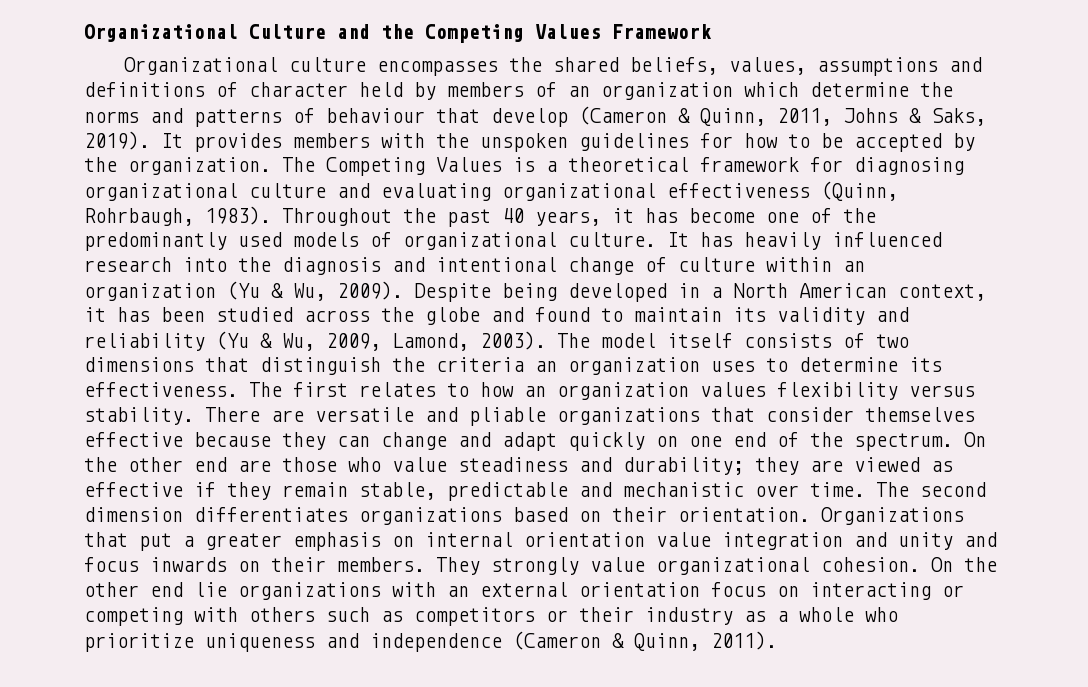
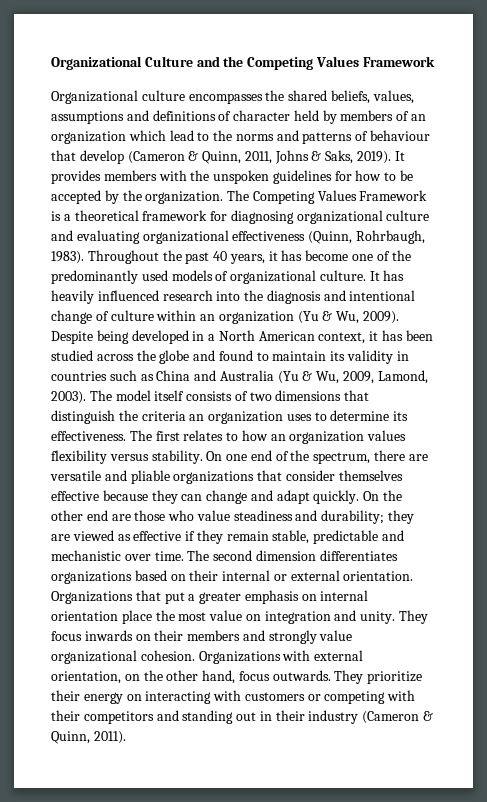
[810,82,909,97] determine -> [169,130,210,141] lead to
(502, 164) none -> [359,190,428,201] Framework
[876,307,909,322] [84,333,205,351] and reliability -> [396,351,409,361] [51,370,274,381] in countries such as China and Australia
[205,407,260,422] There -> [206,450,406,464] On one end of the spectrum, there
[568,432,953,451] quickly on one end of the spectrum. -> [313,490,360,504] quickly.
(667, 514) none -> [222,570,340,581] internal or external
[656,532,997,550] value integration and unity and -> [121,610,429,624] place the most value on integration and unity. They
[337,557,480,575] members. They -> [187,630,265,641] members and
[931,557,997,572] [84,582,964,600] [84,607,898,626] [84,633,502,652] On the other end lie organizations with an external orientation focus on interacting or competing with others such as competitors or their industry as a whole who prioritize uniqueness and independence -> [198,650,364,664] [51,670,423,684] [51,690,416,704] [51,710,359,724] Organizations with external orientation, on the other hand, focus outwards. They prioritize their energy on interacting with customers or competing with their competitors and standing out in their industry

